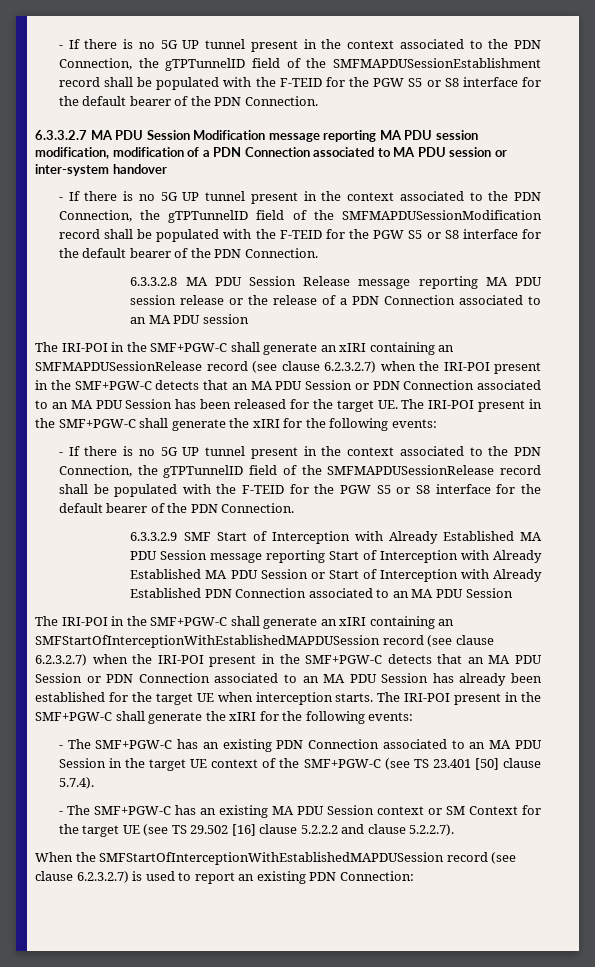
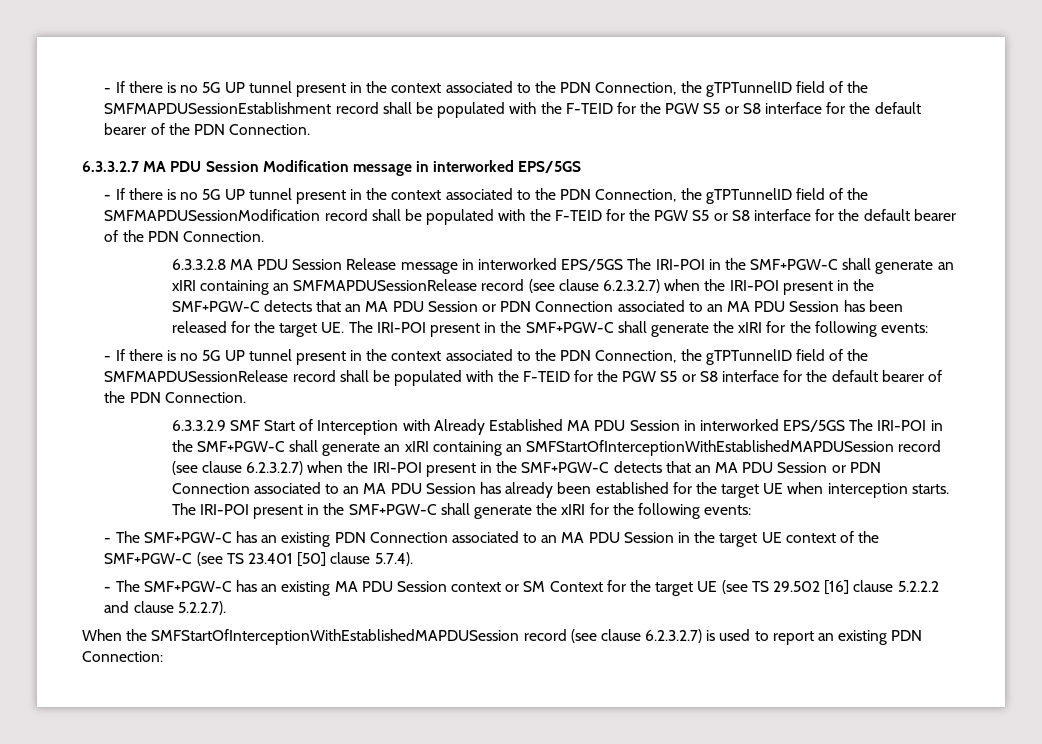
[323,130,478,142] [35,147,507,159] [35,164,167,176] reporting MA PDU session modification, modification of a PDN Connection associated to MA PDU session or inter-system handover -> [416,160,582,173] in interworked EPS/5GS
[418,276,543,289] [130,295,541,305] [130,314,249,324] reporting MA PDU session release or the release of a PDN Connection associated to an MA PDU session // -> [461,258,624,271] in interworked EPS/5GS
[210,550,543,563] [130,569,542,582] [130,588,513,598] message reporting Start of Interception with Already Established MA PDU Session or Start of Interception with Already Established PDN Connection associated to an MA PDU Session // -> [683,419,846,432] in interworked EPS/5GS

